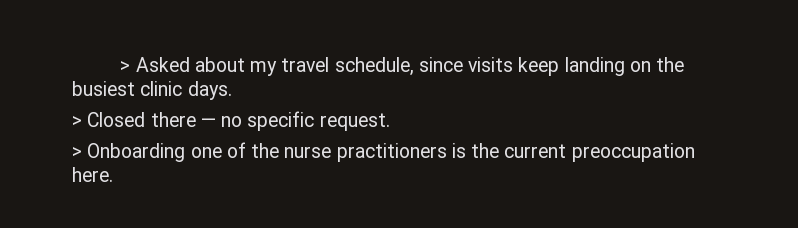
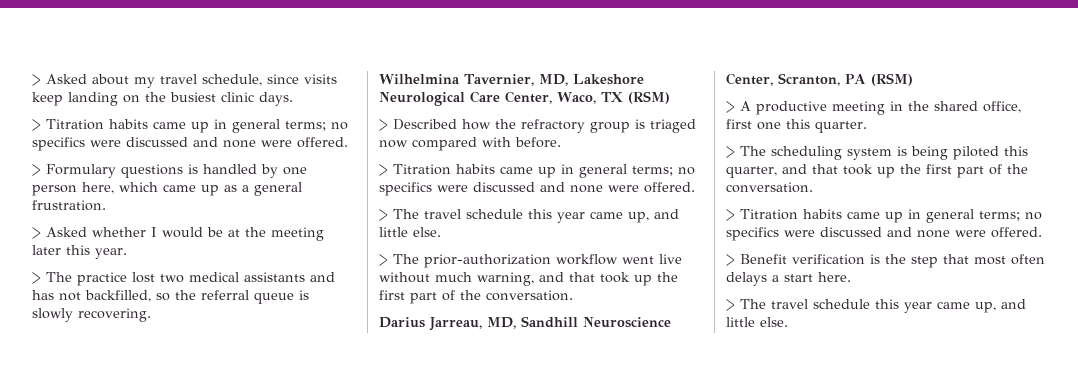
[87,111,390,131] [72,142,695,162] [72,167,113,182] Closed there — no specific request. // > Onboarding one of the nurse practitioners is the current preoccupation here. -> [46,119,348,133] [32,137,348,151] [32,164,307,178] [32,182,302,196] [32,200,106,211] [32,227,324,241] [32,245,127,259] [32,272,335,286] [32,290,309,304] [32,308,151,322] [379,74,644,86] [379,91,670,106] [379,119,696,133] [379,137,561,151] [379,164,695,178] [379,182,695,196] [379,209,679,223] [379,227,441,237] [379,254,682,268] [379,272,678,286] [379,290,573,304] [379,316,671,331] [726,73,913,86] [726,101,1021,115] [726,119,867,133] [726,146,1028,160] [726,164,1028,178] [726,182,813,193] [726,209,1042,223] [726,227,1042,241] [726,254,1045,268] [726,272,851,286] [726,299,1026,313] [726,317,788,327] Titration habits came up in general terms; no specifics were discussed and none were offered. // > Formulary questions is handled by one person here, which came up as a general frustration. // > Asked whether I would be at the meeting later this year. // > The practice lost two medical assistants and has not backfilled, so the referral queue is slowly recovering. // Wilhelmina Tavernier, MD, Lakeshore Neurological Care Center, Waco, TX (RSM) // > Described how the refractory group is triaged now compared with before. // > Titration habits came up in general terms; no specifics were discussed and none were offered. // > The travel schedule this year came up, and little else. // > The prior-authorization workflow went live without much warning, and that took up the first part of the conversation. // Darius Jarreau, MD, Sandhill Neuroscience Center, Scranton, PA (RSM) // > A productive meeting in the shared office, first one this quarter. // > The scheduling system is being piloted this quarter, and that took up the first part of the conversation. // > Titration habits came up in general terms; no specifics were discussed and none were offered. // > Benefit verification is the step that most often delays a start here. // > The travel schedule this year came up, and little else.

